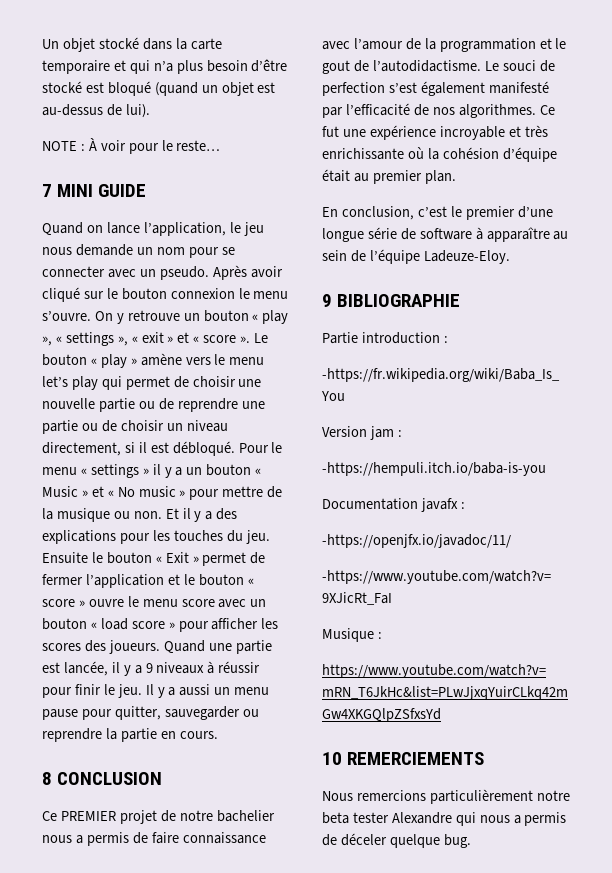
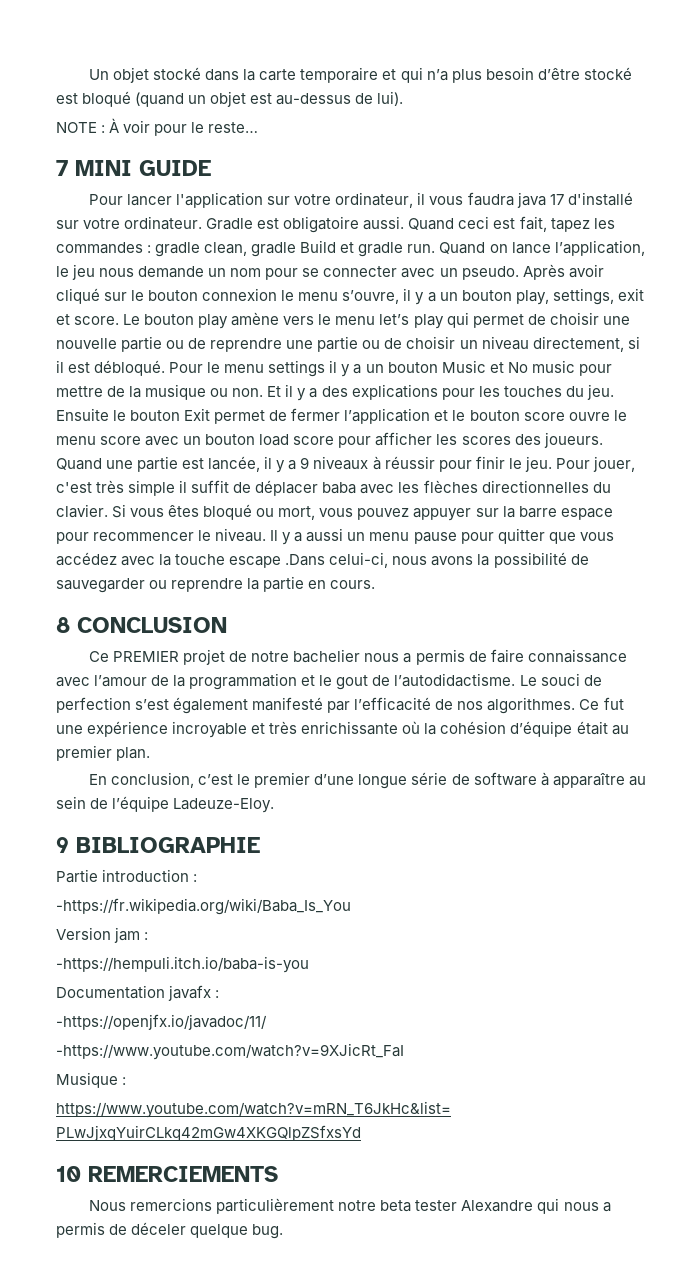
(147, 190) none -> [89,192,633,208] [56,216,615,233] [56,240,436,257] Pour lancer l'application sur votre ordinateur, il vous faudra java 17 d'installé sur votre ordinateur. Gradle est obligatoire aussi. Quand ceci est fait, tapez les commandes : gradle clean, gradle Build et gradle run.
[42,310,289,324] [42,332,269,346] [42,354,137,368] s’ouvre. On y retrouve un bouton « play », « settings », « exit » et « score ». Le bouton « play » -> [342,288,644,305] [56,314,229,329] s’ouvre, il y a un bouton play, settings, exit et score. Le bouton play
[80,464,262,478] [42,486,114,497] « settings » il y a un bouton « Music » et « -> [268,360,504,377] settings il y a un bouton Music et
[179,490,186,497] » -> (575, 366) none
[155,552,199,563] « Exit » -> [184,408,211,421] Exit
[247,578,254,585] [42,599,85,607] « score » -> [523,412,565,421] score
[90,622,97,629] « -> (256, 439) none
[168,622,175,629] » -> (335, 440) none
(142, 691) none -> [555,456,635,472] [56,480,611,496] [56,504,613,521] [56,528,267,544] Pour jouer, c'est très simple il suffit de déplacer baba avec les flèches directionnelles du clavier. Si vous êtes bloqué ou mort, vous pouvez appuyer sur la barre espace pour recommencer le niveau.
[114,706,161,720] quitter, -> [497,528,614,544] [56,552,589,568] quitter que vous accédez avec la touche escape .Dans celui-ci, nous avons la possibilité de

